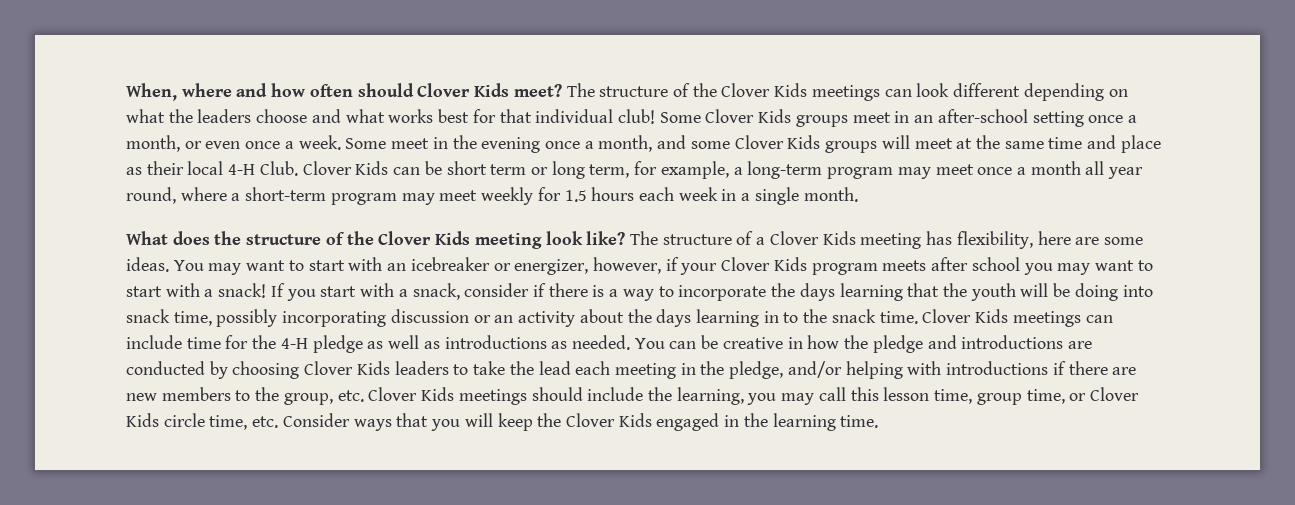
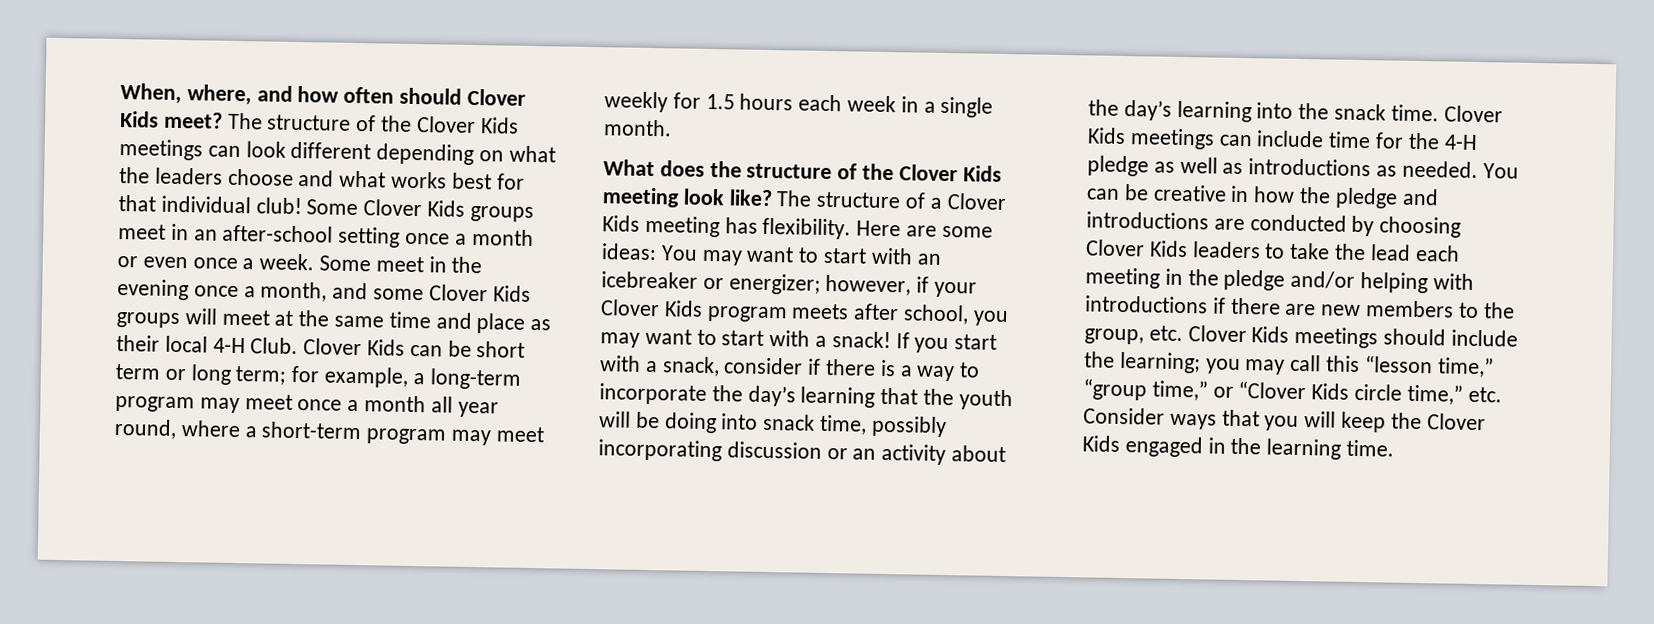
[181,83,232,97] where -> [186,84,252,106] where,
[126,135,180,152] month, -> [471,228,534,247] month
[589,164,630,178] term, -> [235,366,287,385] term;
[956,231,1071,249] flexibility, here -> [762,217,902,240] flexibility. Here
[126,257,169,272] ideas. -> [601,243,657,261] ideas:
[514,259,589,275] energizer, -> [728,273,821,295] energizer;
[971,257,1020,271] school -> [903,304,970,325] school,
[799,283,835,301] days -> [747,385,796,407] day’s
[656,309,799,327] days learning in to -> [1123,99,1294,123] day’s learning into
[729,361,784,379] pledge, -> [1223,269,1286,291] pledge
[676,387,744,405] learning, -> [1119,351,1201,374] learning;
[883,387,1139,405] lesson time, group time, or Clover -> [1364,355,1494,378] [1083,378,1307,401] “lesson time,” “group time,” or “Clover
[209,415,248,430] time, -> [1406,384,1463,405] time,”

